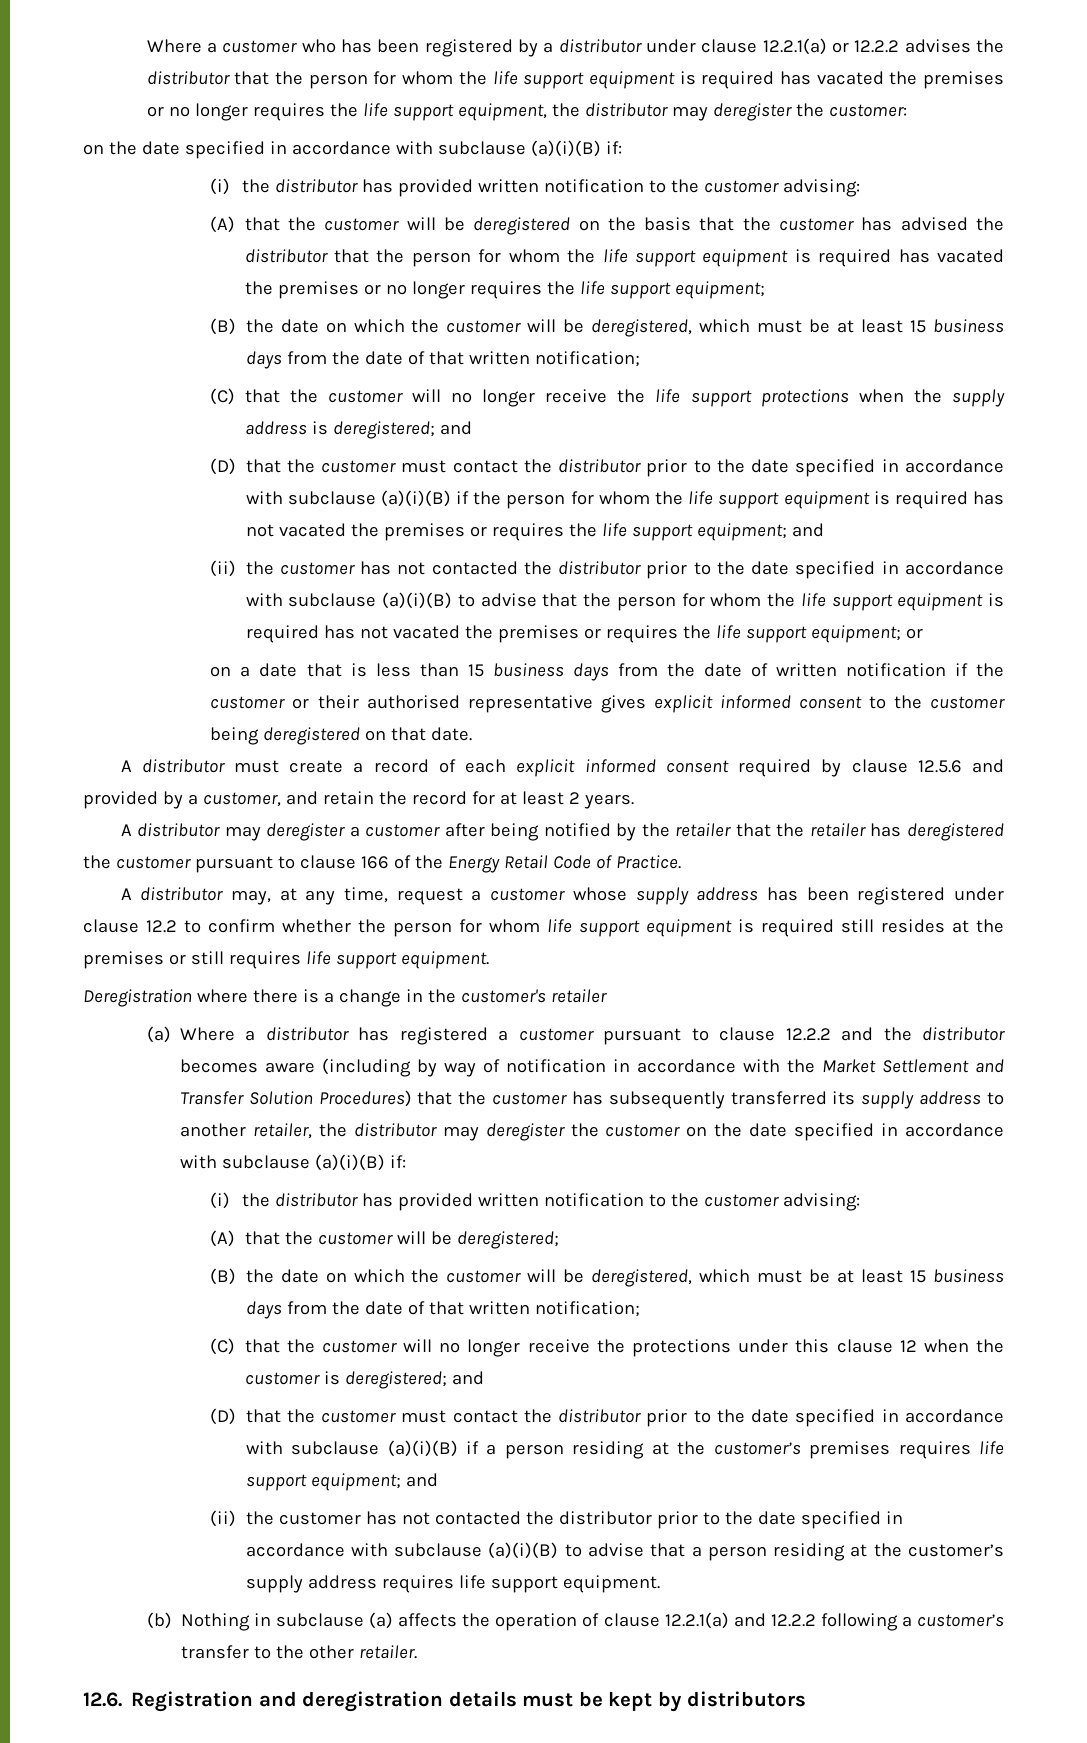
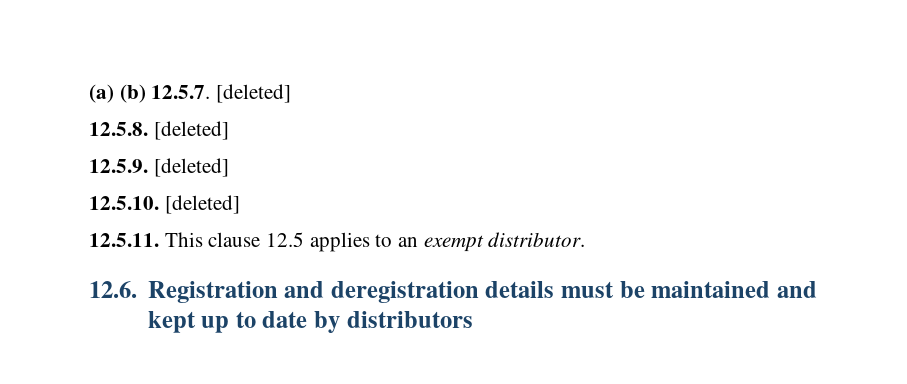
[146,38,1005,57] [146,71,1005,89] [146,103,907,121] [83,140,622,159] [210,178,861,197] [210,216,1005,235] [244,249,1004,267] [244,281,765,299] [210,318,1005,337] [245,351,640,369] [210,388,1006,407] [244,421,472,439] [210,458,1004,477] [245,490,1005,509] [245,523,824,541] [210,560,1004,579] [245,592,1005,611] [245,625,923,643] [210,663,1005,681] [210,695,1006,713] [210,727,473,745] [120,759,1004,777] [83,791,634,809] [120,823,1005,841] [83,855,681,873] [120,887,1004,905] [83,919,1004,937] [83,951,489,969] [83,989,607,1007] [146,1026,1005,1045] [179,1058,1004,1077] [179,1090,1004,1109] [179,1123,1004,1141] [179,1154,406,1171] [210,1192,861,1211] [210,1230,559,1249] [210,1268,1005,1287] [245,1301,640,1319] [210,1338,1005,1357] [244,1371,484,1389] [210,1408,1004,1427] [245,1440,1004,1459] [245,1473,438,1491] [210,1510,903,1529] [245,1542,1005,1561] [245,1575,660,1593] [146,1612,1005,1631] [180,1645,417,1659] Where a customer who has been registered by a distributor under clause 12.2.1(a) or 12.2.2 advises the distributor that the person for whom the life support equipment is required has vacated the premises or no longer requires the life support equipment, the distributor may deregister the customer: // on the date specified in accordance with subclause (a)(i)(B) if: // (i) the distributor has provided written notification to the customer advising: // (A) that the customer will be deregistered on the basis that the customer has advised the distributor that the person for whom the life support equipment is required has vacated the premises or no longer requires the life support equipment; // (B) the date on which the customer will be deregistered, which must be at least 15 business days from the date of that written notification; // (C) that the customer will no longer receive the life support protections when the supply address is deregistered; and // (D) that the customer must contact the distributor prior to the date specified in accordance with subclause (a)(i)(B) if the person for whom the life support equipment is required has not vacated the premises or requires the life support equipment; and // (ii) the customer has not contacted the distributor prior to the date specified in accordance with subclause (a)(i)(B) to advise that the person for whom the life support equipment is required has not vacated the premises or requires the life support equipment; or // on a date that is less than 15 business days from the date of written notification if the customer or their authorised representative gives explicit informed consent to the customer being deregistered on that date. // A distributor must create a record of each explicit informed consent required by clause 12.5.6 and provided by a customer, and retain the record for at least 2 years. // A distributor may deregister a customer after being notified by the retailer that the retailer has deregistered the customer pursuant to clause 166 of the Energy Retail Code of Practice. // A distributor may, at any time, request a customer whose supply address has been registered under clause 12.2 to confirm whether the person for whom life support equipment is required still resides at the premises or still requires life support equipment. // Deregistration where there is a change in the customer's retailer // (a) Where a distributor has registered a customer pursuant to clause 12.2.2 and the distributor becomes aware (including by way of notification in accordance with the Market Settlement and Transfer Solution Procedures) that the customer has subsequently transferred its supply address to another retailer, the distributor may deregister the customer on the date specified in accordance with subclause (a)(i)(B) if: // (i) the distributor has provided written notification to the customer advising: // (A) that the customer will be deregistered; // (B) the date on which the customer will be deregistered, which must be at least 15 business days from the date of that written notification; // (C) that the customer will no longer receive the protections under this clause 12 when the customer is deregistered; and // (D) that the customer must contact the distributor prior to the date specified in accordance with subclause (a)(i)(B) if a person residing at the customer’s premises requires life support equipment; and // (ii) the customer has not contacted the distributor prior to the date specified in accordance with subclause (a)(i)(B) to advise that a person residing at the customer’s supply address requires life support equipment. // (b) Nothing in subclause (a) affects the operation of clause 12.2.1(a) and 12.2.2 following a customer’s transfer to the other retailer. -> [89,84,292,103] [89,121,229,140] [89,158,229,177] [89,195,240,214] [89,232,586,252] (a) (b) 12.5.7. [deleted] // 12.5.8. [deleted] // 12.5.9. [deleted] // 12.5.10. [deleted] // 12.5.11. This clause 12.5 applies to an exempt distributor.
[608,1691,653,1711] kept -> [651,281,817,298] [147,311,308,333] maintained and kept up to date

